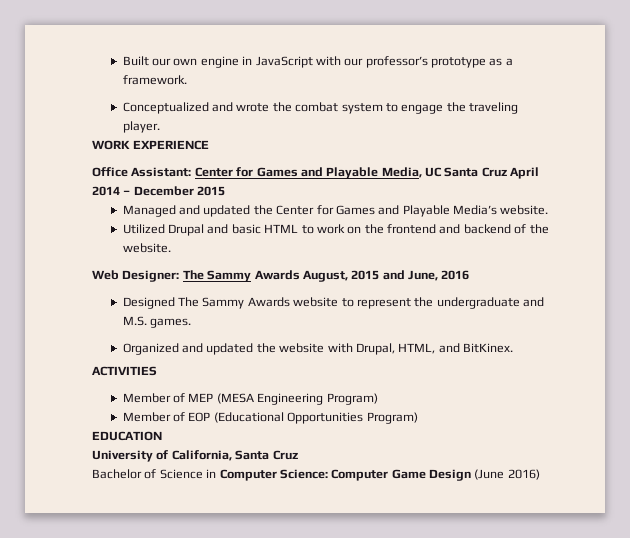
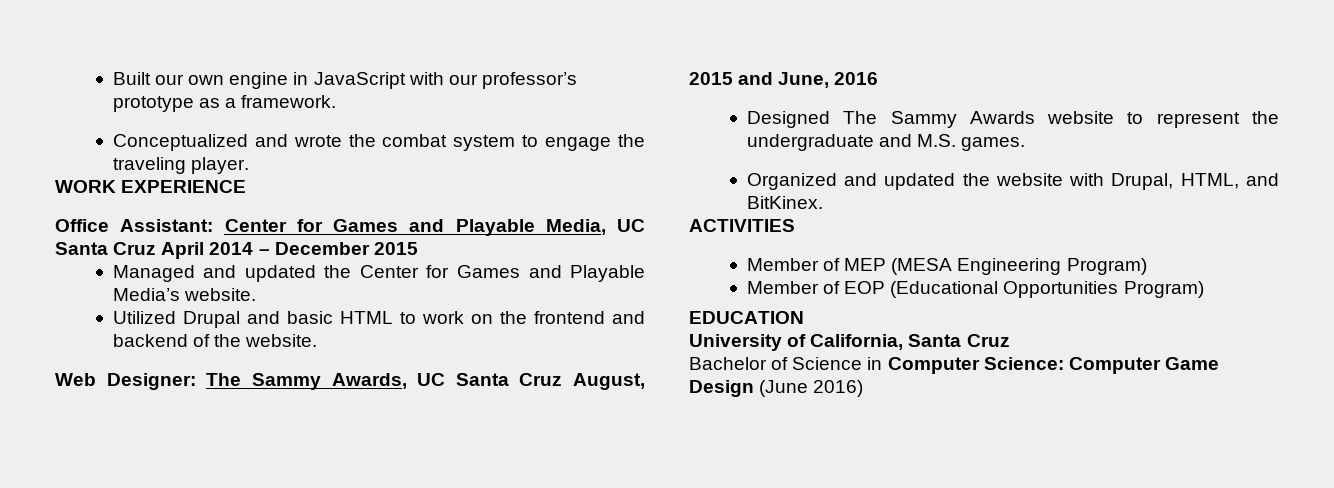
[254,270,300,280] Awards -> [331,373,563,389] Awards, UC Santa Cruz

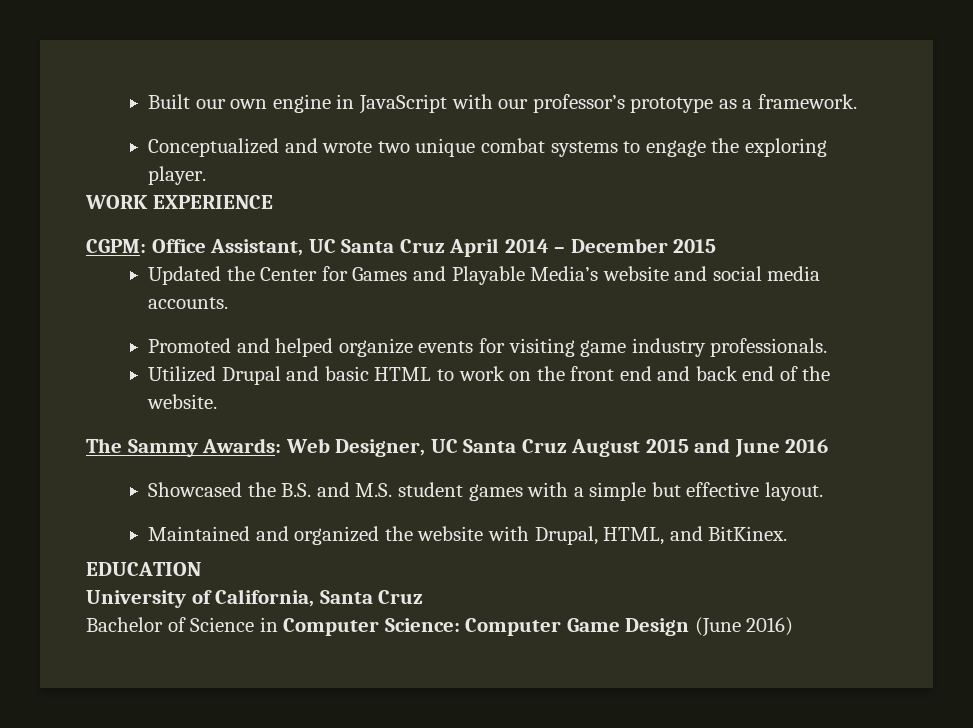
[348,134,516,151] the combat system -> [377,138,618,157] two unique combat systems
[112,157,186,174] traveling -> [744,138,827,157] exploring
[55,219,606,236] Office Assistant: Center for Games and Playable Media, -> [86,239,304,256] CGPM: Office Assistant,
[112,265,316,282] Managed and updated -> [148,266,222,285] Updated
[184,288,257,301] website. -> [602,266,821,281] [148,297,229,309] [148,338,828,357] website and social media accounts. // Promoted and helped organize events for visiting game industry professionals.
[533,311,646,324] [112,334,318,347] [55,373,645,390] frontend and backend of the website. // Web Designer: The Sammy Awards, UC Santa Cruz August, -> [570,366,831,381] [147,394,218,409] [86,438,641,457] front end and back end of the website. // The Sammy Awards: Web Designer, UC Santa Cruz August
[778,72,830,88] June, -> [734,439,780,457] June
[746,111,1279,128] [746,134,1026,151] [746,173,956,190] Designed The Sammy Awards website to represent the undergraduate and M.S. games. // Organized and updated -> [148,482,823,501] [148,526,380,545] Showcased the B.S. and M.S. student games with a simple but effective layout. // Maintained and organized
[689,219,795,232] [746,258,1147,275] [746,281,1204,298] // ACTIVITIES // Member of MEP (MESA Engineering Program) // Member of EOP (Educational Opportunities Program) -> (788, 533) none

